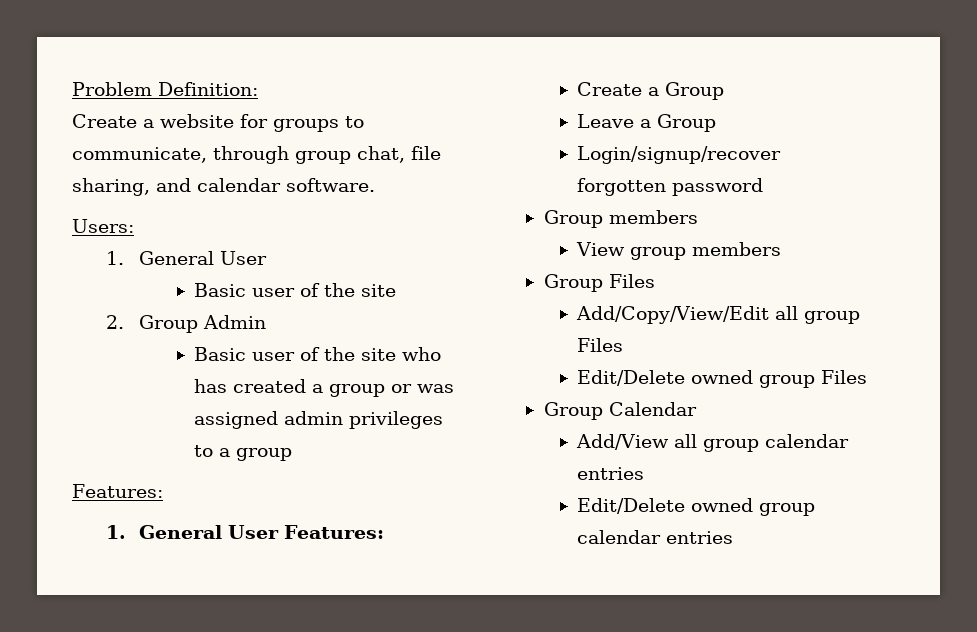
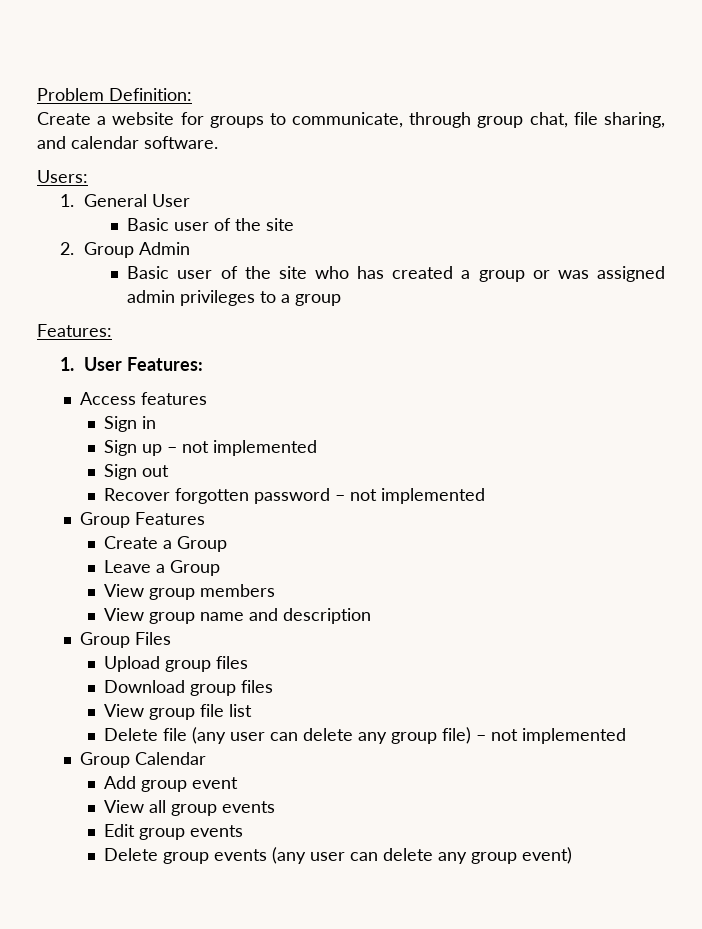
[139,525,223,539] General -> (75, 364) none
(385, 532) none -> [80,392,208,405] [103,416,156,432] [103,440,317,456] [103,464,169,480] [103,488,485,504] [80,512,206,528] // Access features // Sign in // Sign up – not implemented // Sign out // Recover forgotten password – not implemented // Group Features
[577,146,782,164] [577,178,764,196] [543,210,603,228] Login/signup/recover forgotten password // Group -> [103,584,195,600] View group
[692,242,782,256] members -> [199,608,371,624] name and description
[576,306,861,324] [577,338,624,352] [577,370,868,388] [543,402,697,420] [576,434,850,452] [577,467,645,480] [577,498,816,516] [577,530,734,544] Add/Copy/View/Edit all group Files // Edit/Delete owned group Files // Group Calendar // Add/View all group calendar entries // Edit/Delete owned group calendar entries -> [103,656,248,672] [103,680,273,696] [103,704,252,720] [103,727,626,744] [80,752,207,768] [103,776,238,792] [103,800,275,816] [103,824,243,840] [103,847,572,864] Upload group files // Download group files // View group file list // Delete file (any user can delete any group file) – not implemented // Group Calendar // Add group event // View all group events // Edit group events // Delete group events (any user can delete any group event)

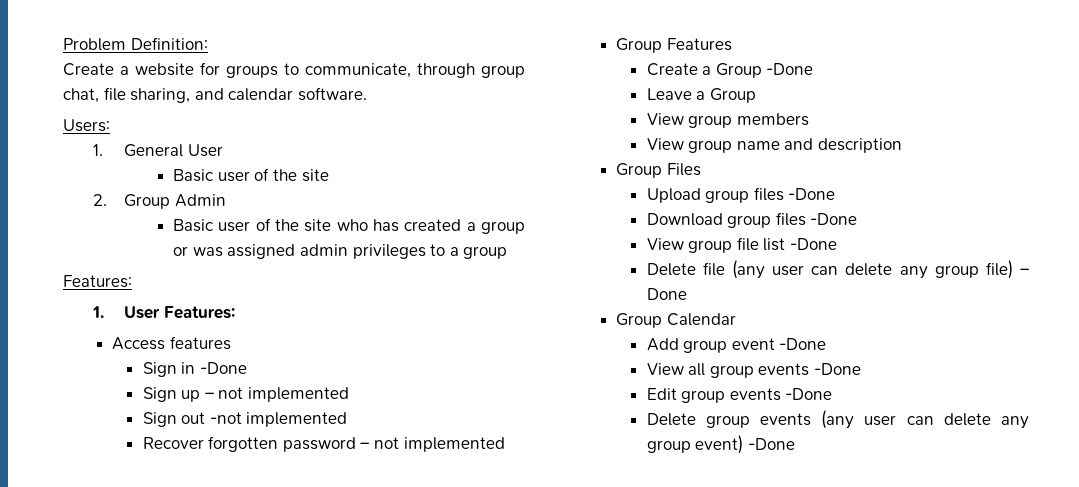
(156, 422) none -> [199,362,247,374] -Done
(169, 471) none -> [209,412,348,427] -not implemented
(227, 544) none -> [766,63,814,75] -Done
(248, 662) none -> [788,188,836,200] -Done
(273, 686) none -> [810,213,858,225] -Done
(252, 710) none -> [790,238,838,250] -Done
[490,728,626,744] not implemented -> [646,288,687,300] Done
(238, 783) none -> [779,338,827,350] -Done
(275, 807) none -> [814,363,862,375] -Done
(243, 831) none -> [785,388,833,400] -Done
(572, 855) none -> [747,438,795,450] -Done

